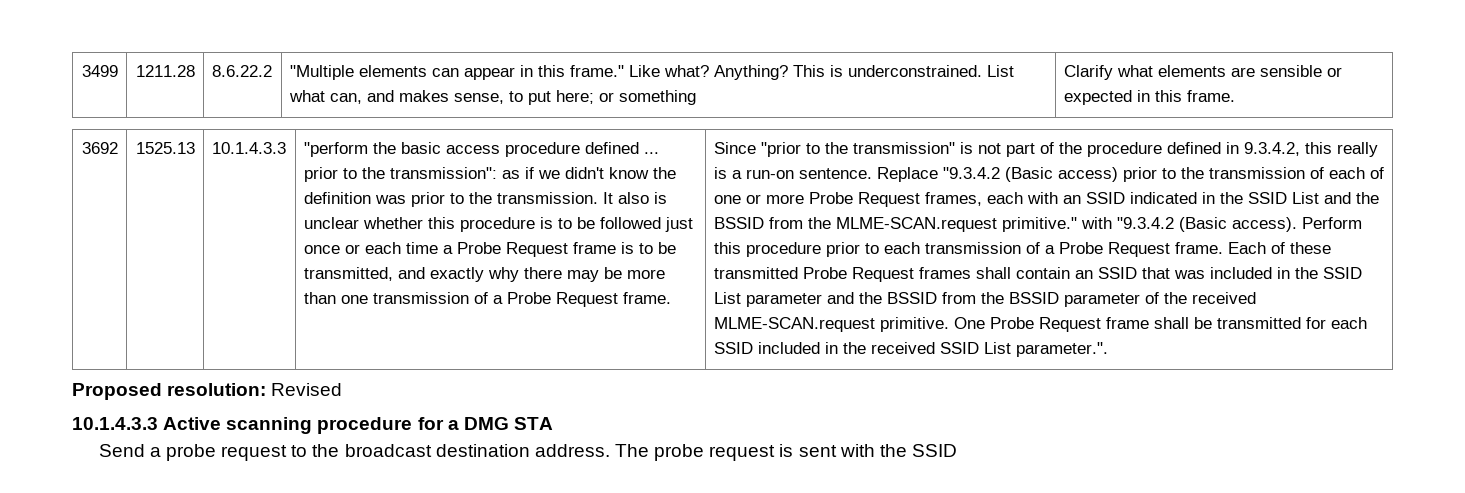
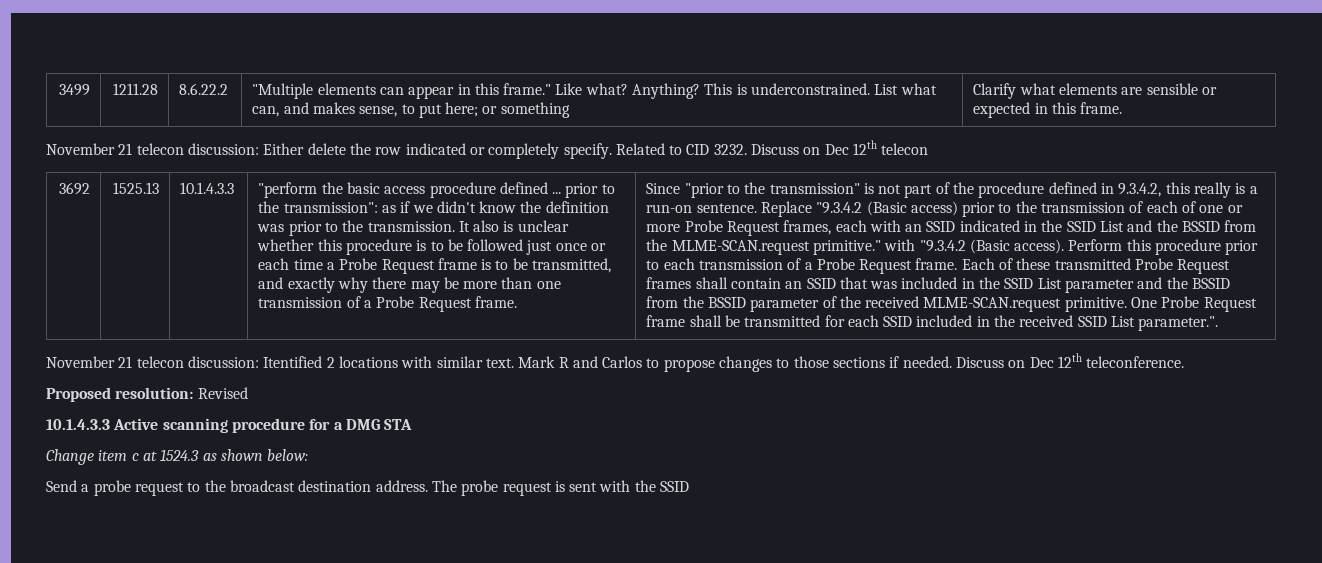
(1235, 96) none -> [46,140,929,159] // November 21 telecon discussion: Either delete the row indicated or completely specify. Related to CID 3232. Discuss on Dec 12th telecon
(1108, 349) none -> [46,353,1185,372] // November 21 telecon discussion: Itentified 2 locations with similar text. Mark R and Carlos to propose changes to those sections if needed. Discuss on Dec 12th teleconference.
(553, 423) none -> [46,449,309,465] // Change item c at 1524.3 as shown below:

